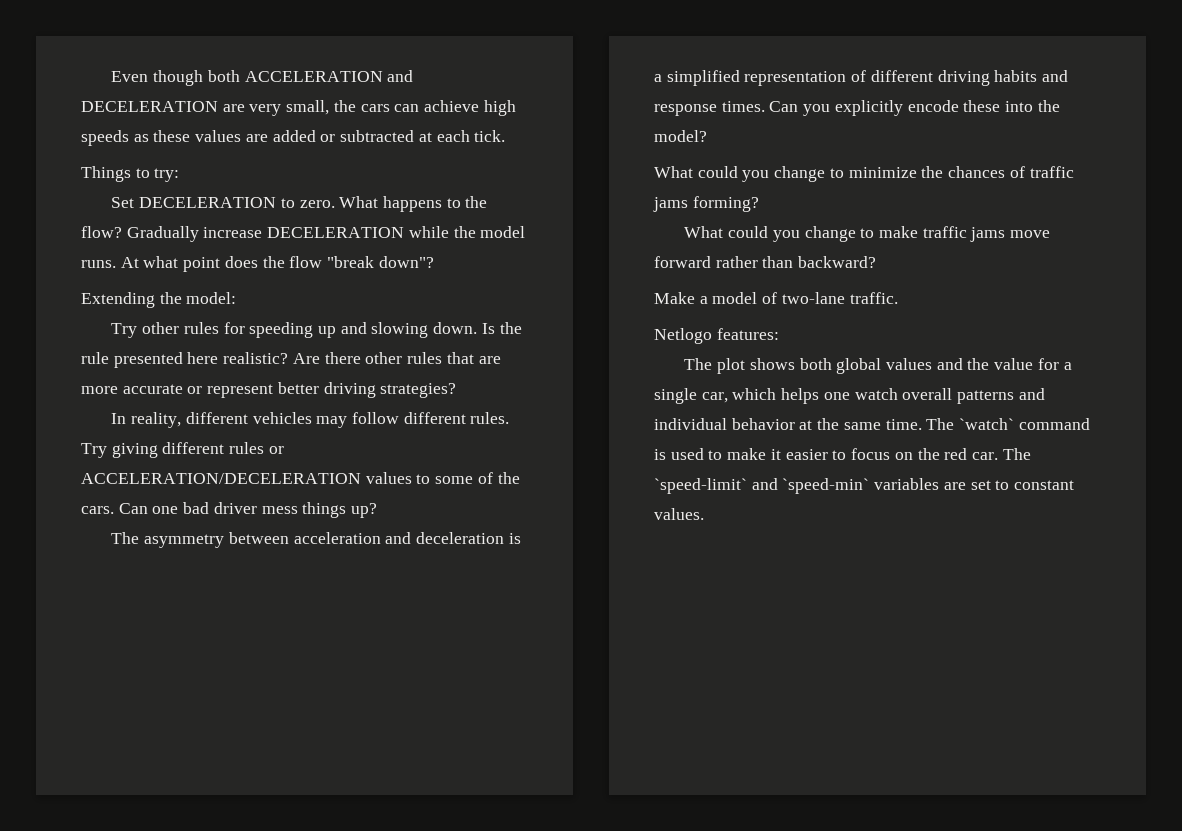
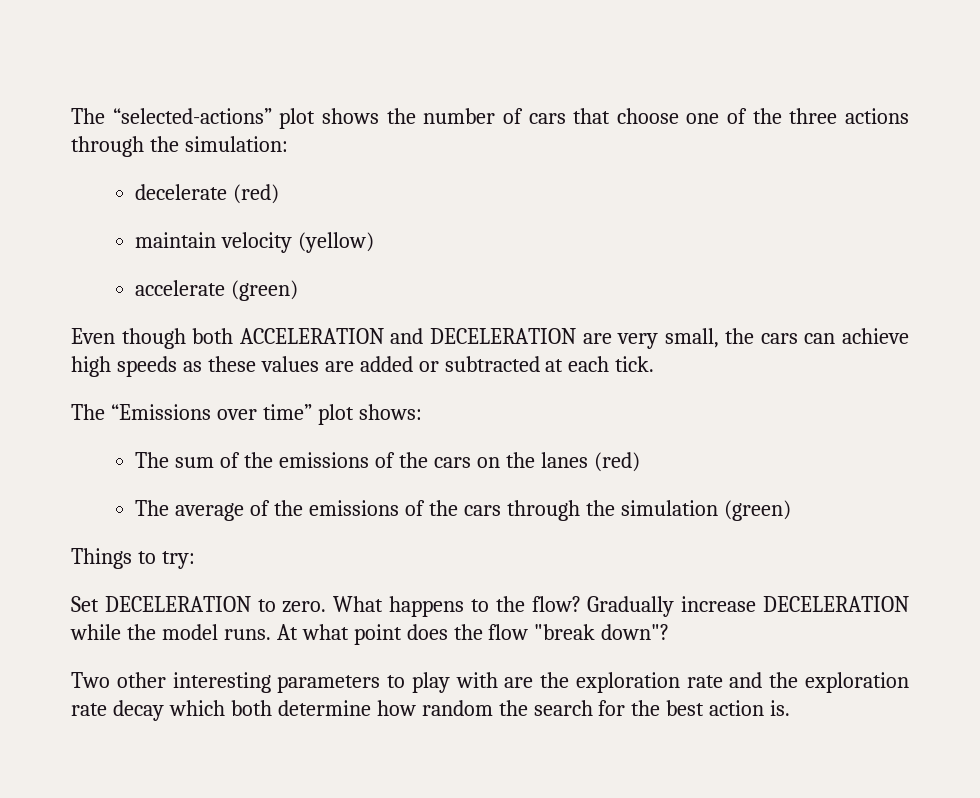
(111, 76) none -> [71,108,909,129] [71,136,288,157] [135,184,280,204] [135,232,375,253] [135,280,299,301] The “selected-actions” plot shows the number of cars that choose one of the three actions through the simulation: // decelerate (red) // maintain velocity (yellow) // accelerate (green) //
(506, 136) none -> [71,404,422,425] [135,452,640,472] [135,500,791,521] // The “Emissions over time” plot shows: // The sum of the emissions of the cars on the lanes (red) // The average of the emissions of the cars through the simulation (green)
[81,292,237,308] [111,322,522,338] [81,352,501,368] [81,382,457,398] [111,412,510,428] [81,442,284,458] [81,472,520,484] [81,502,378,518] [111,532,521,548] [654,70,1069,86] [654,100,1060,116] [654,130,707,142] [654,166,1074,182] [653,196,759,212] [684,226,1051,242] [654,256,877,268] [654,292,898,304] [654,328,779,344] [684,358,1072,374] [654,388,1045,404] [654,418,1090,430] [654,448,1031,460] [654,478,1075,494] [654,508,704,520] Extending the model: // Try other rules for speeding up and slowing down. Is the rule presented here realistic? Are there other rules that are more accurate or represent better driving strategies? // In reality, different vehicles may follow different rules. Try giving different rules or ACCELERATION/DECELERATION values to some of the cars. Can one bad driver mess things up? // The asymmetry between acceleration and deceleration is a simplified representation of different driving habits and response times. Can you explicitly encode these into the model? // What could you change to minimize the chances of traffic jams forming? // What could you change to make traffic jams move forward rather than backward? // Make a model of two-lane traffic. // Netlogo features: // The plot shows both global values and the value for a single car, which helps one watch overall patterns and individual behavior at the same time. The `watch` command is used to make it easier to focus on the red car. The `speed-limit` and `speed-min` variables are set to constant values. -> [71,672,909,693] [71,700,791,721] Two other interesting parameters to play with are the exploration rate and the exploration rate decay which both determine how random the search for the best action is.

